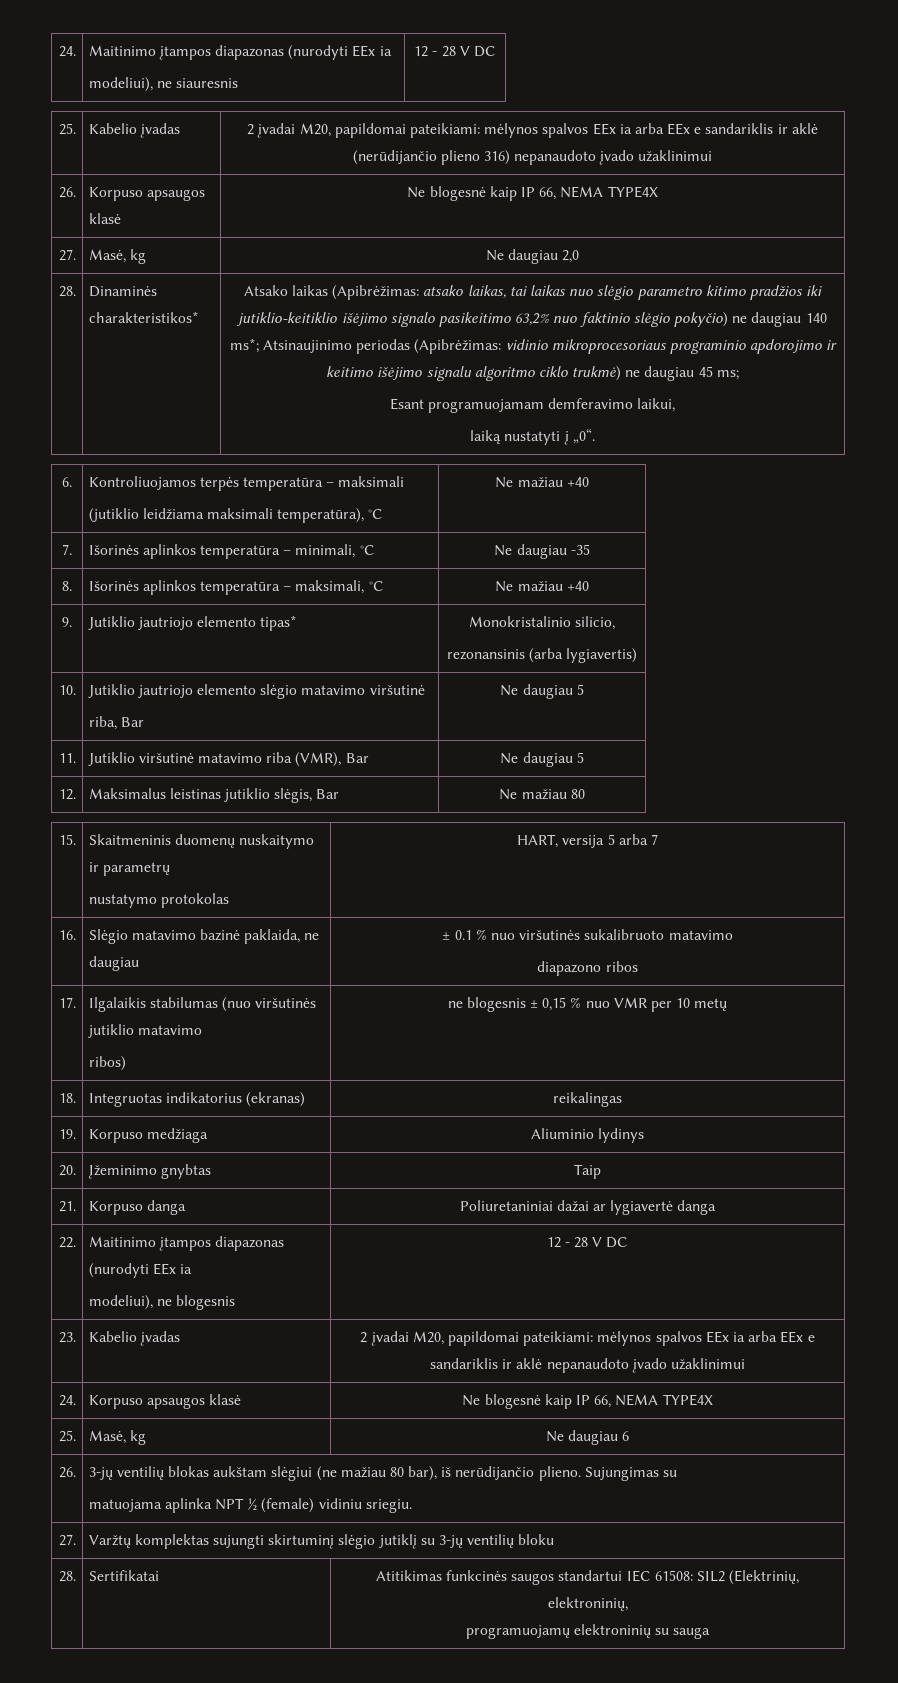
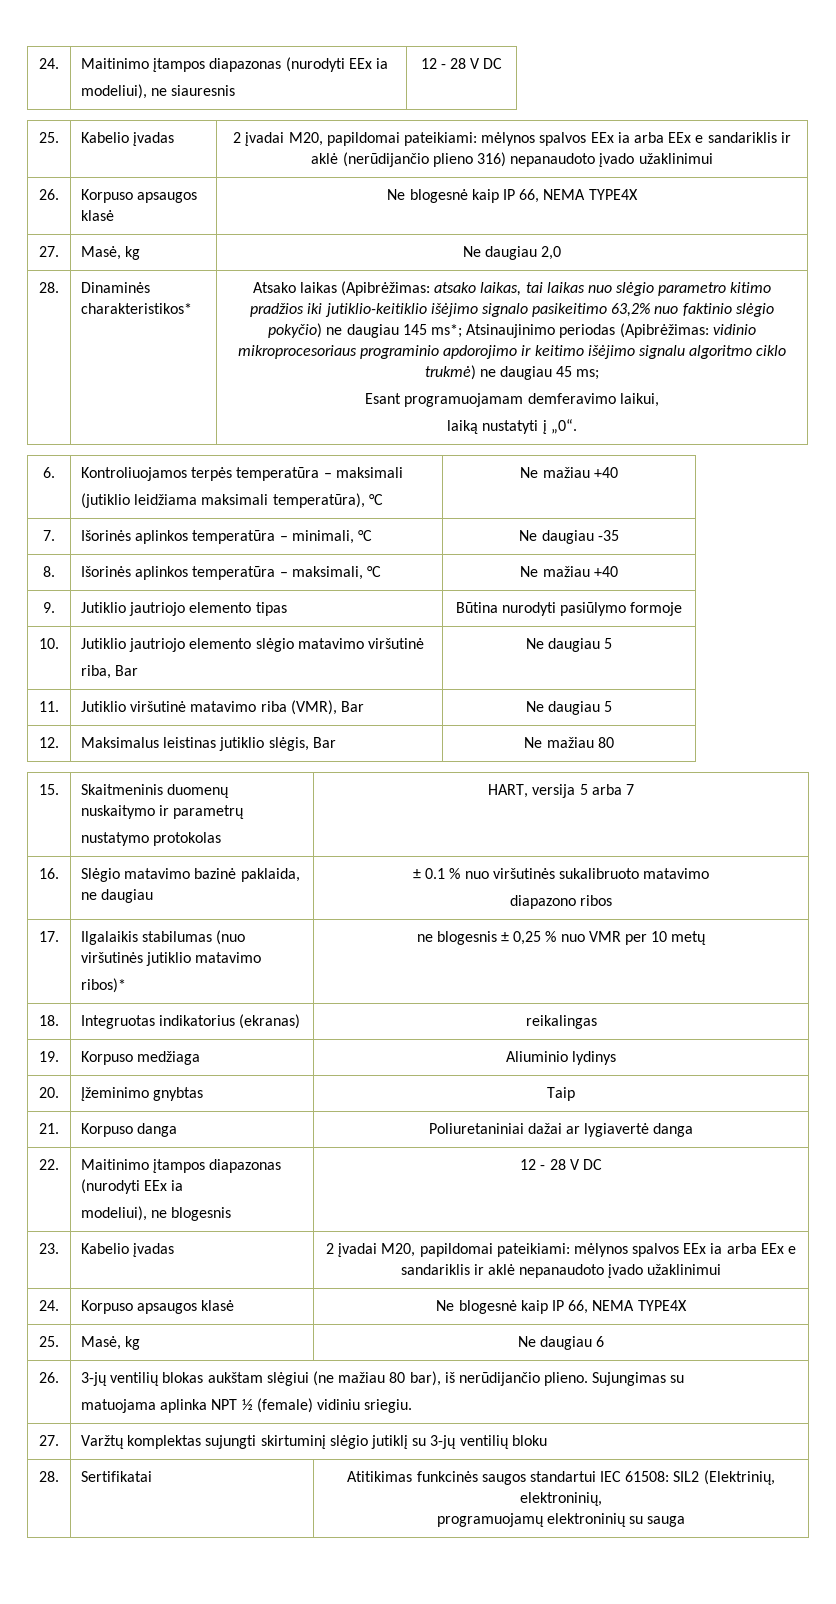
[805,313,827,323] 140 -> [402,324,427,335] 145
[260,615,298,631] [468,616,616,630] [446,648,638,663] tipas* | Monokristalinio silicio, // rezonansinis (arba lygiavertis) -> [255,602,287,616] [455,602,683,616] tipas | Būtina nurodyti pasiūlymo formoje
[88,1056,126,1071] ribos) -> [81,978,127,993] ribos)*
[542,997,567,1011] 0,15 -> [513,931,542,945] 0,25

